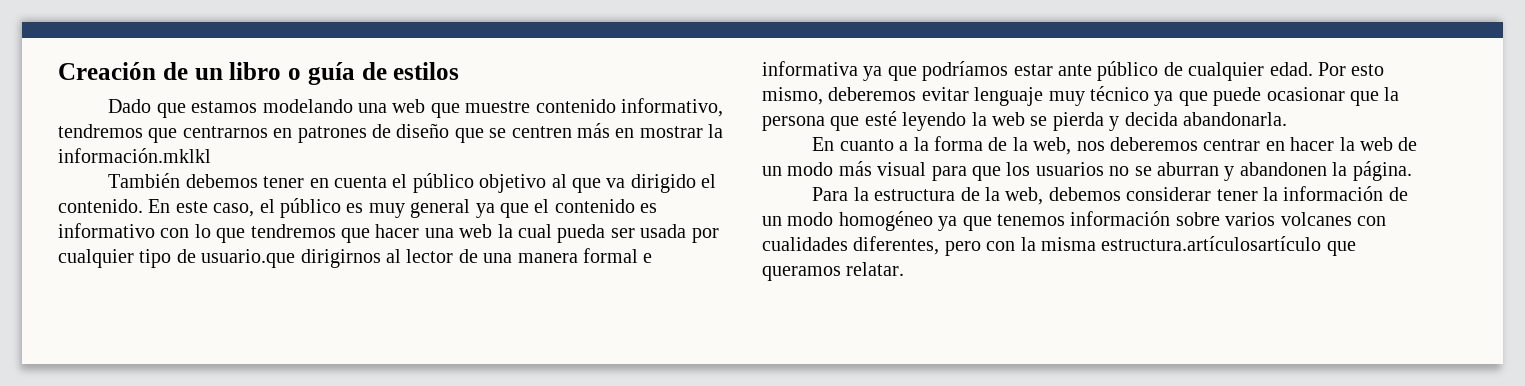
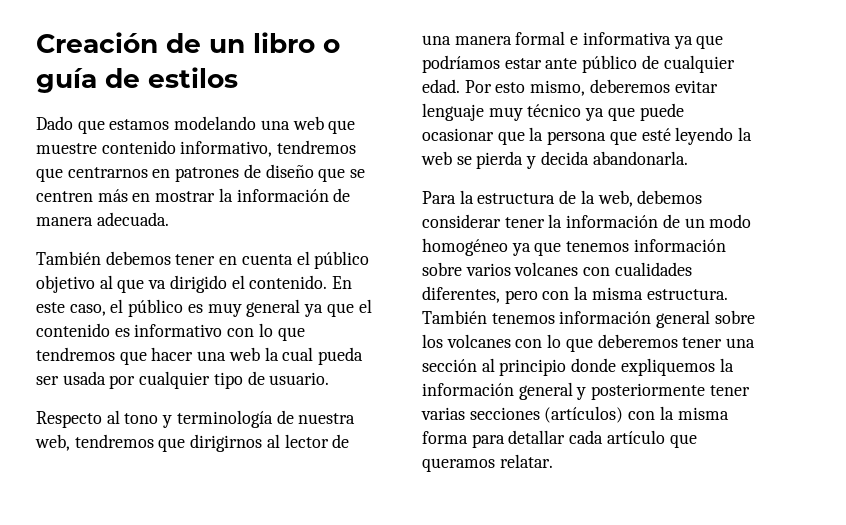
[58,148,211,163] información.mklkl -> [236,188,351,202] [36,212,169,226] información de manera adecuada.
[201,249,296,268] usuario.que -> [269,372,330,385] [36,410,356,428] [35,434,186,452] usuario. // Respecto al tono y terminología de nuestra web, tendremos que
[812,136,1418,155] [762,161,1412,181] // En cuanto a la forma de la web, nos deberemos centrar en hacer la web de un modo más visual para que los usuarios no se aburran y abandonen la página. -> (688, 158) none
[1101,236,1322,251] estructura.artículosartículo -> [646,289,728,300] [422,310,755,328] [422,334,756,352] [422,358,734,376] [422,382,750,400] [421,406,729,423] [422,430,665,448] estructura. También tenemos información general sobre los volcanes con lo que deberemos tener una sección al principio donde expliquemos la información general y posteriormente tener varias secciones (artículos) con la misma forma para detallar cada artículo

